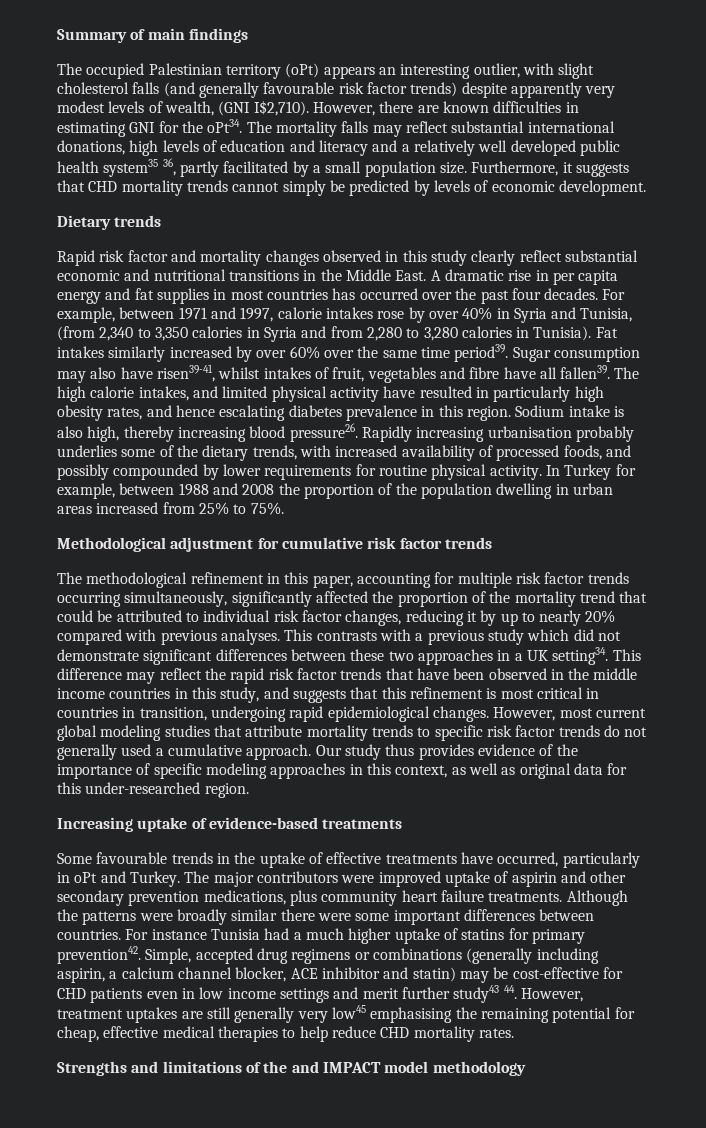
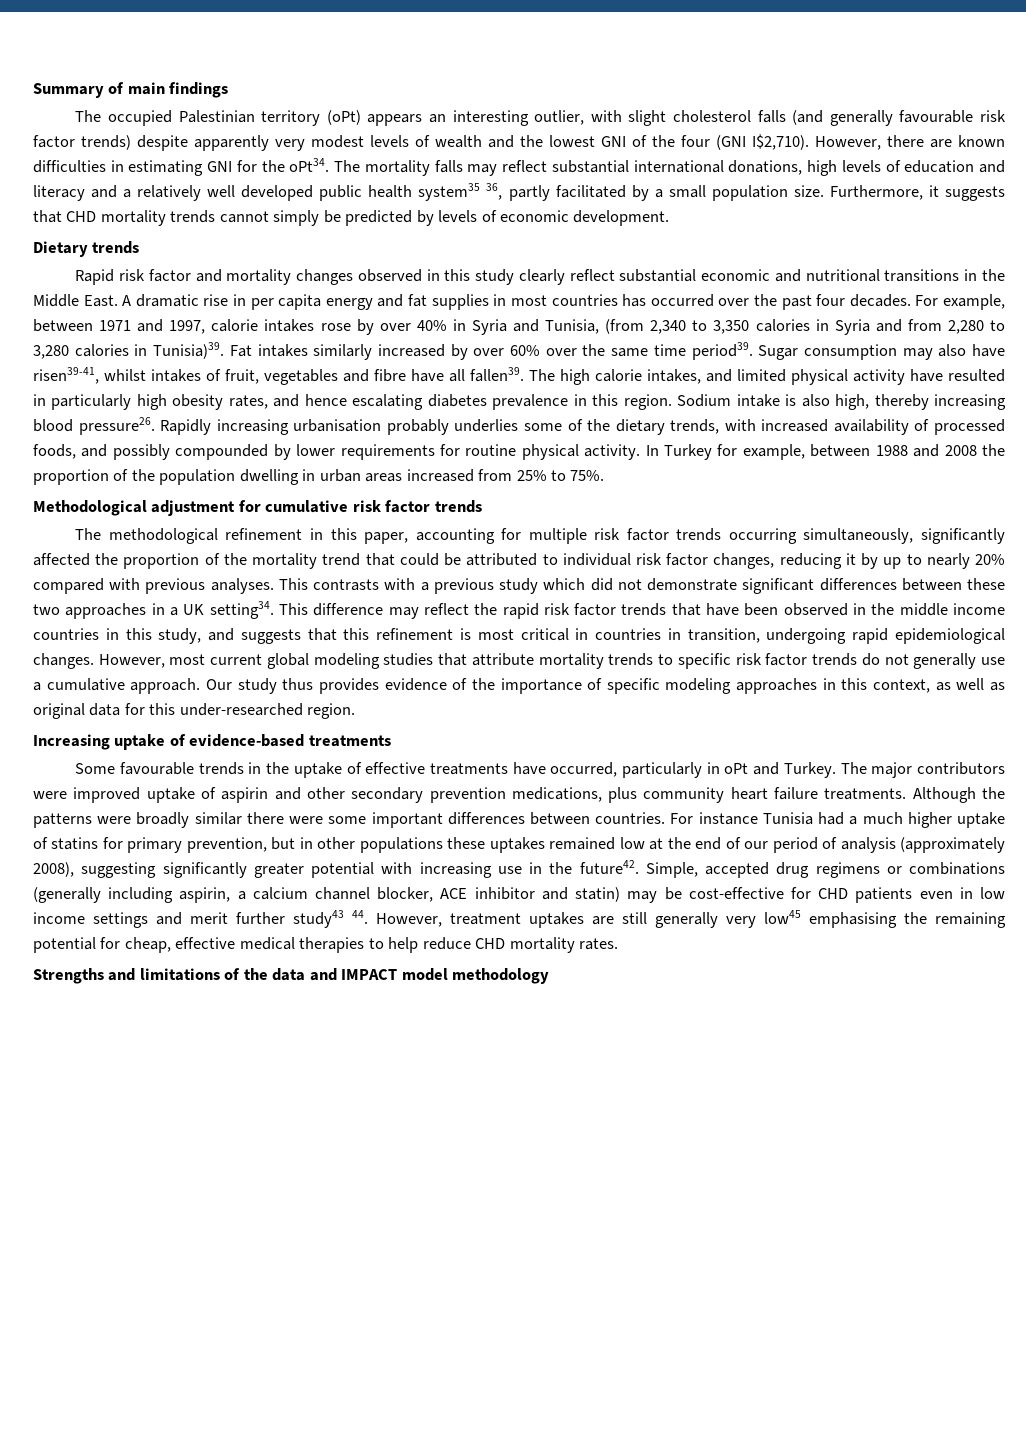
[164,101,214,116] wealth, -> [435,135,710,148] wealth and the lowest GNI of the four
[533,326,592,341] Tunisia). -> [153,342,225,359] Tunisia)39.
[121,744,152,756] used -> [980,657,1005,665] use
[57,946,141,964] prevention42. -> [186,837,1006,853] [33,860,639,878] prevention, but in other populations these uptakes remained low at the end of our period of analysis (approximately 2008), suggesting significantly greater potential with increasing use in the future42.
(288, 1067) none -> [272,968,306,981] data

